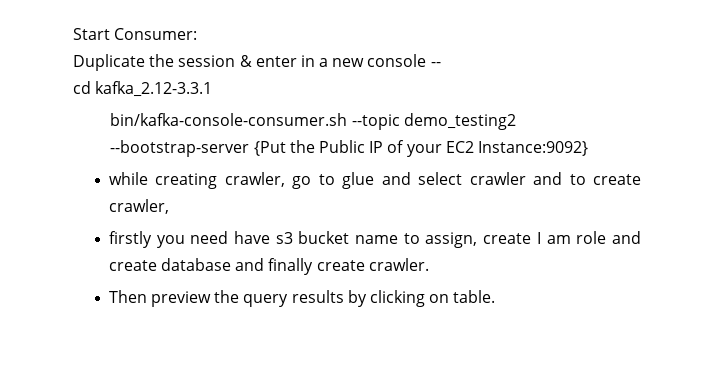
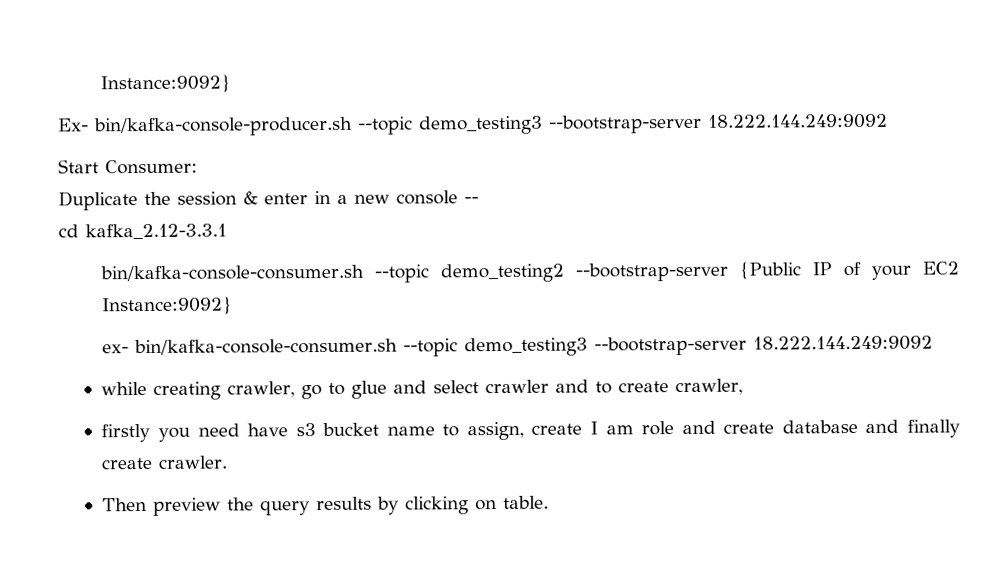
(73, 34) none -> [99,74,231,94] [58,113,888,137] Instance:9092} // Ex- bin/kafka-console-producer.sh --topic demo_testing3 --bootstrap-server 18.222.144.249:9092 //
[253,140,366,156] {Put the Public -> [738,261,801,280] {Public
(588, 148) none -> [101,335,933,357] // ex- bin/kafka-console-consumer.sh --topic demo_testing3 --bootstrap-server 18.222.144.249:9092

